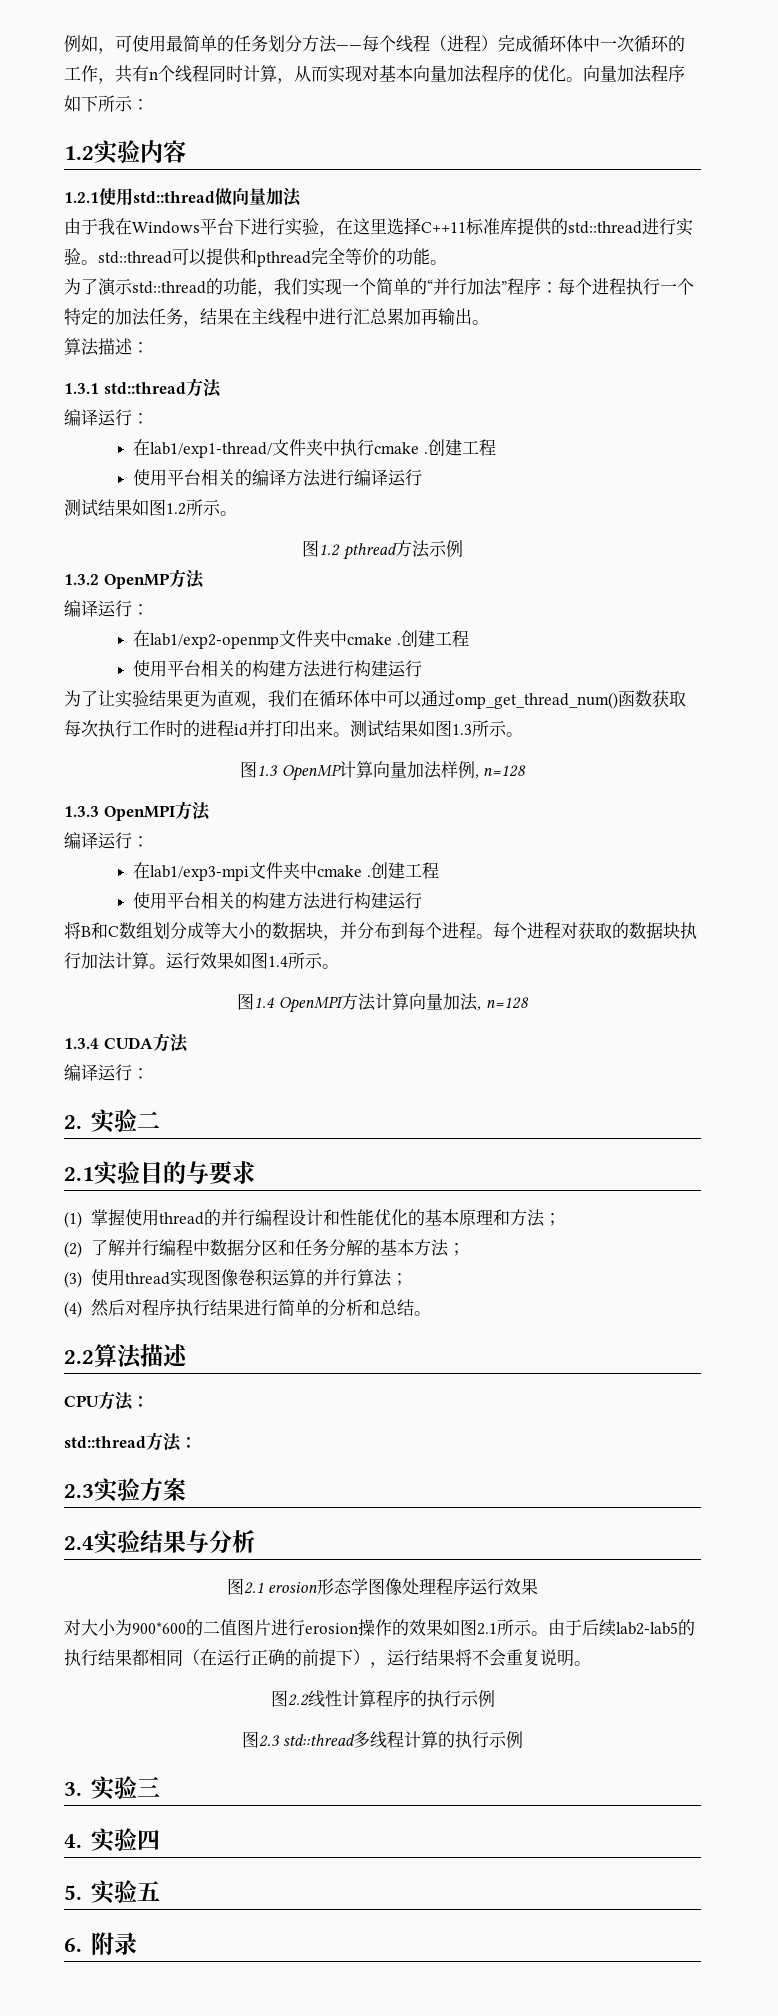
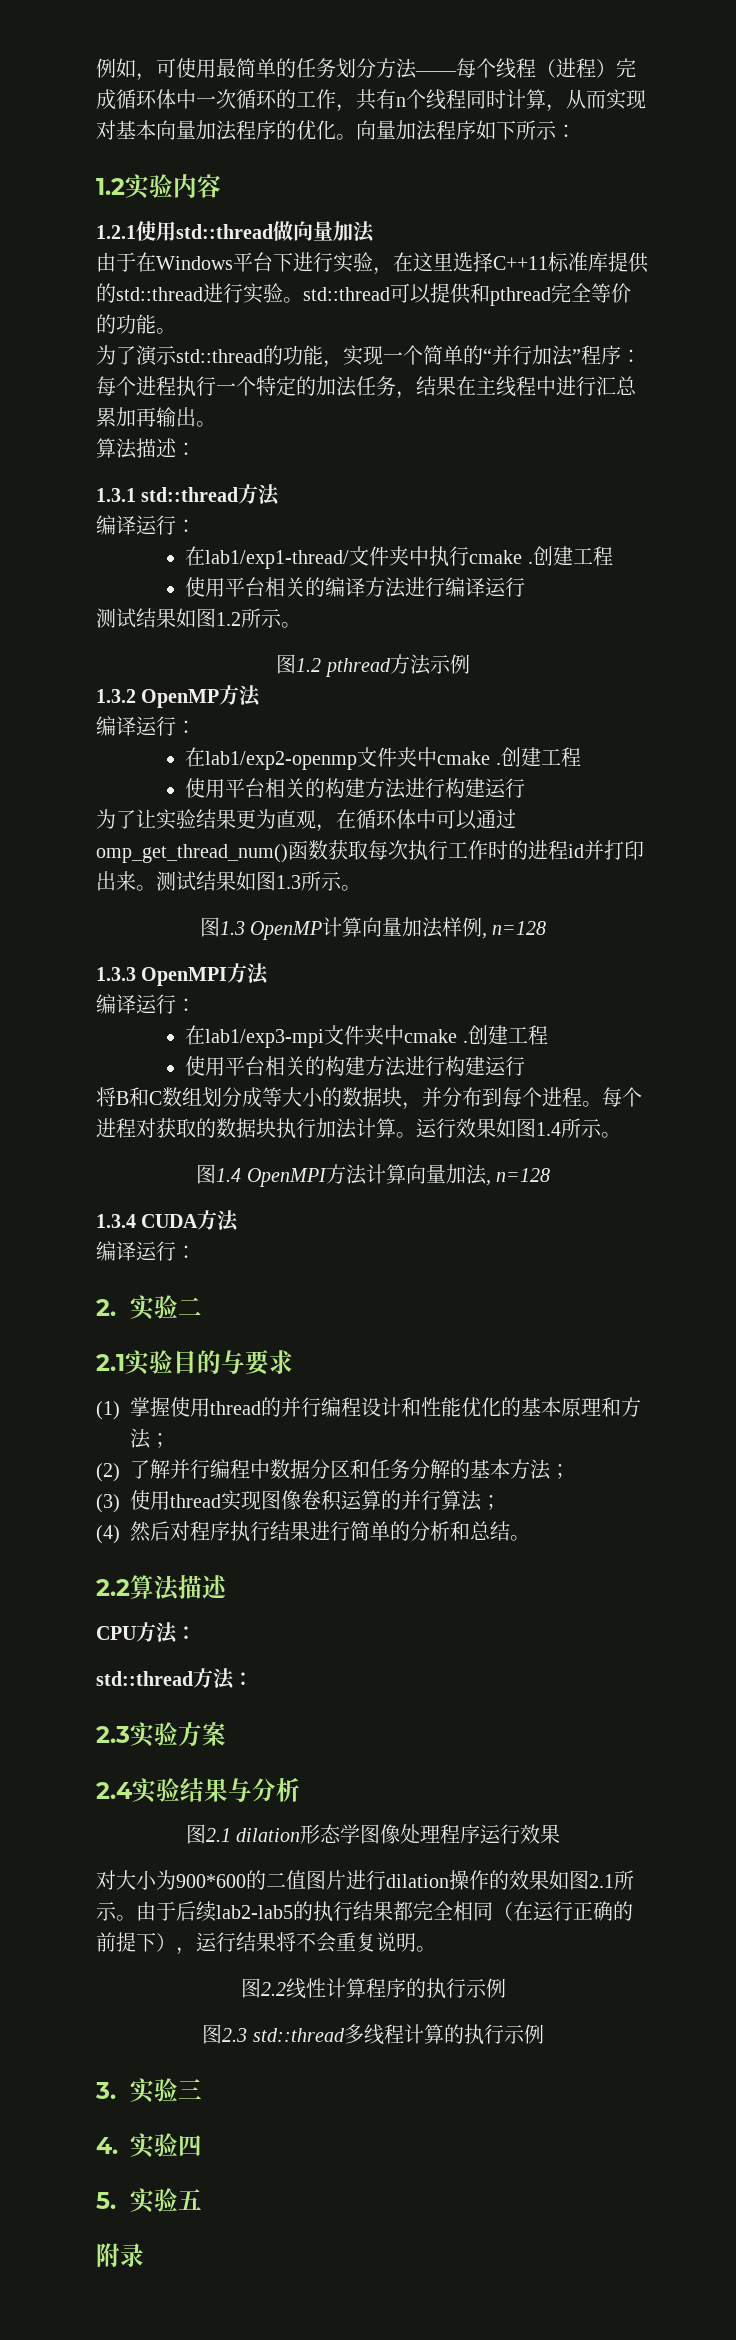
[98,218,115,235] 我 -> (136, 262) none
[274,278,308,295] 我们 -> (343, 364) none
[268,690,302,707] 我们 -> (336, 828) none
[268,1582,318,1593] erosion -> [236,1828,301,1842] dilation
[305,1623,358,1634] erosion -> [386,1874,449,1888] dilation
(149, 1657) none -> [413,1901,453,1921] 完全
[64,1938,82,1952] 6. -> (202, 2199) none

